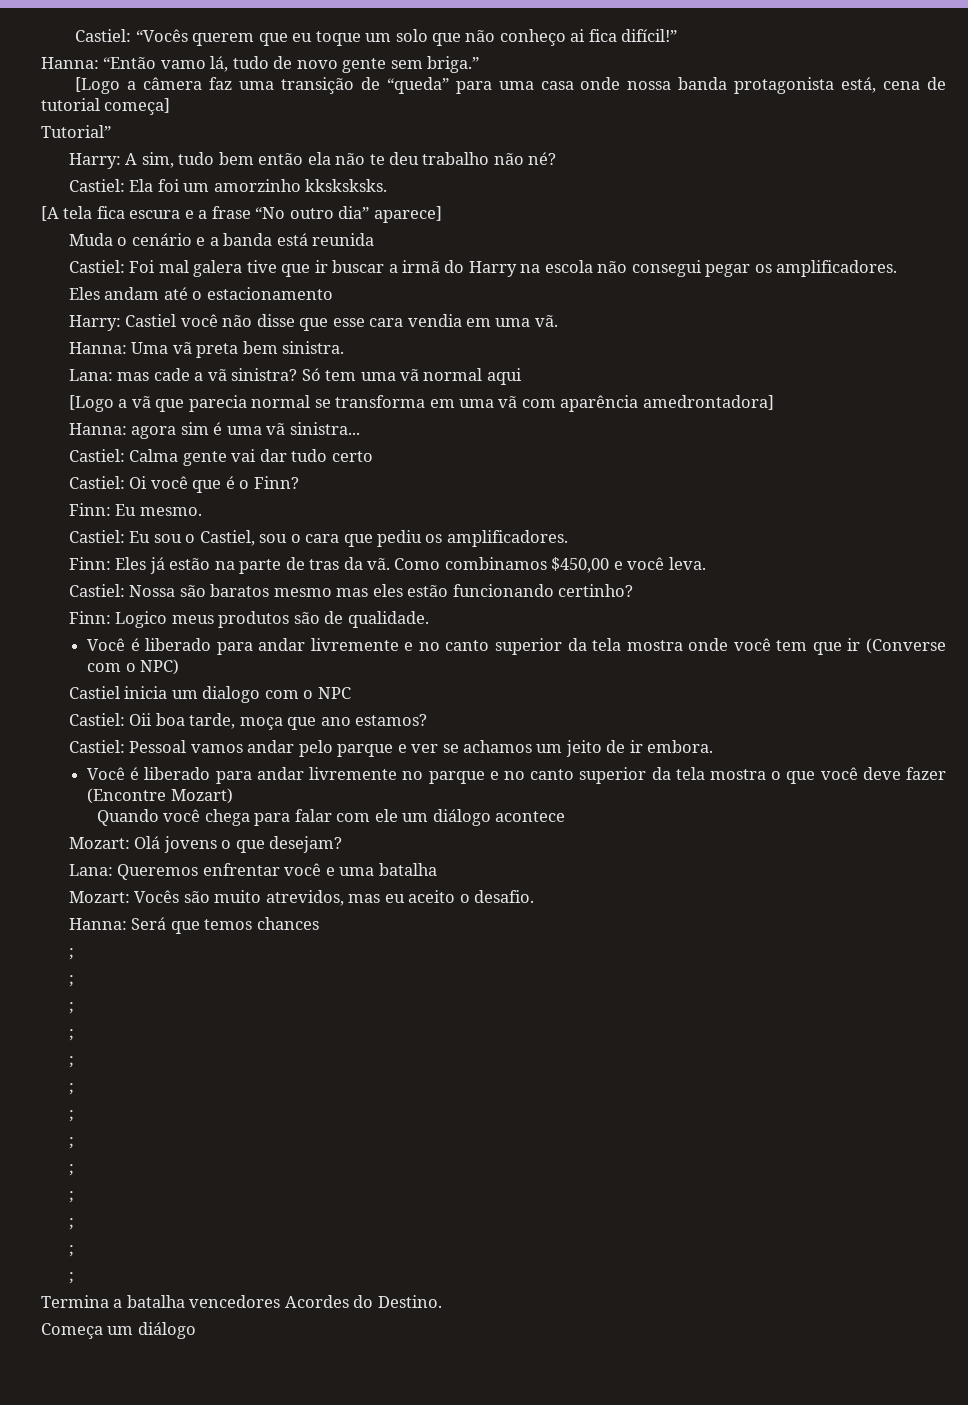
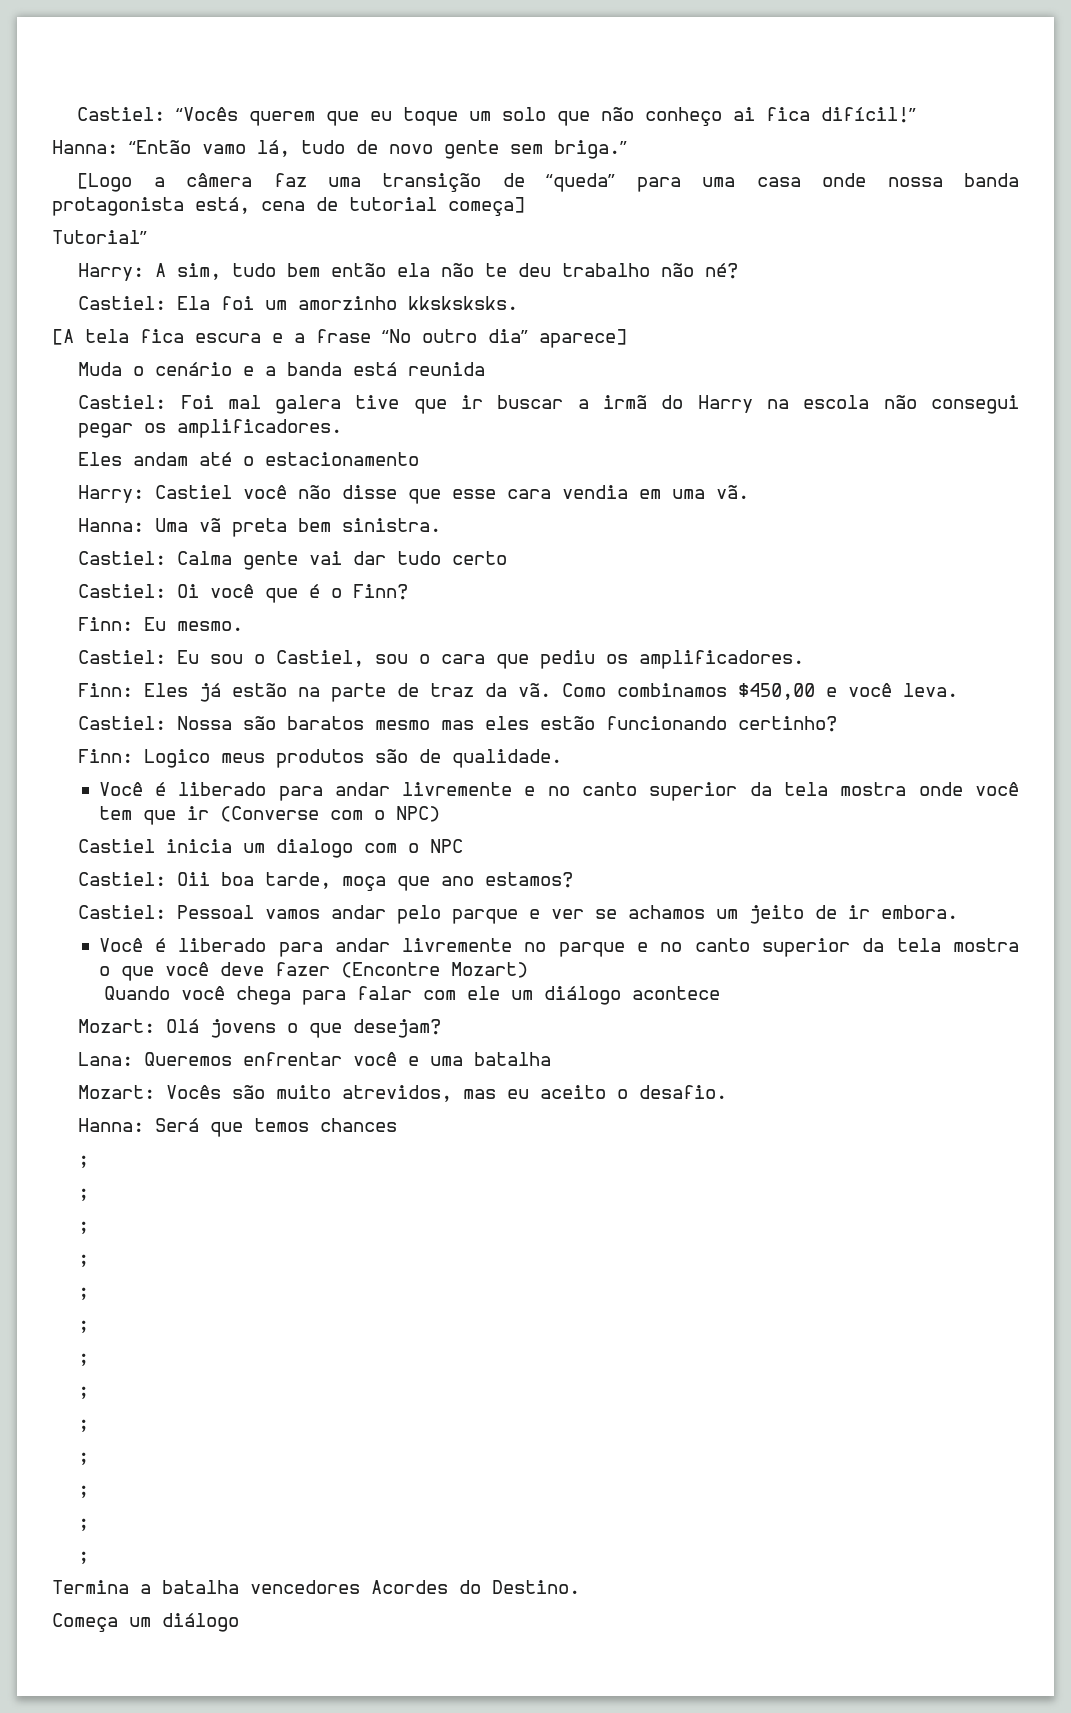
[68,368,522,385] [68,395,774,412] [68,422,360,439] // Lana: mas cade a vã sinistra? Só tem uma vã normal aqui // [Logo a vã que parecia normal se transforma em uma vã com aparência amedrontadora] // Hanna: agora sim é uma vã sinistra... -> (442, 525) none
[309,559,340,570] tras -> [430,683,475,697] traz

